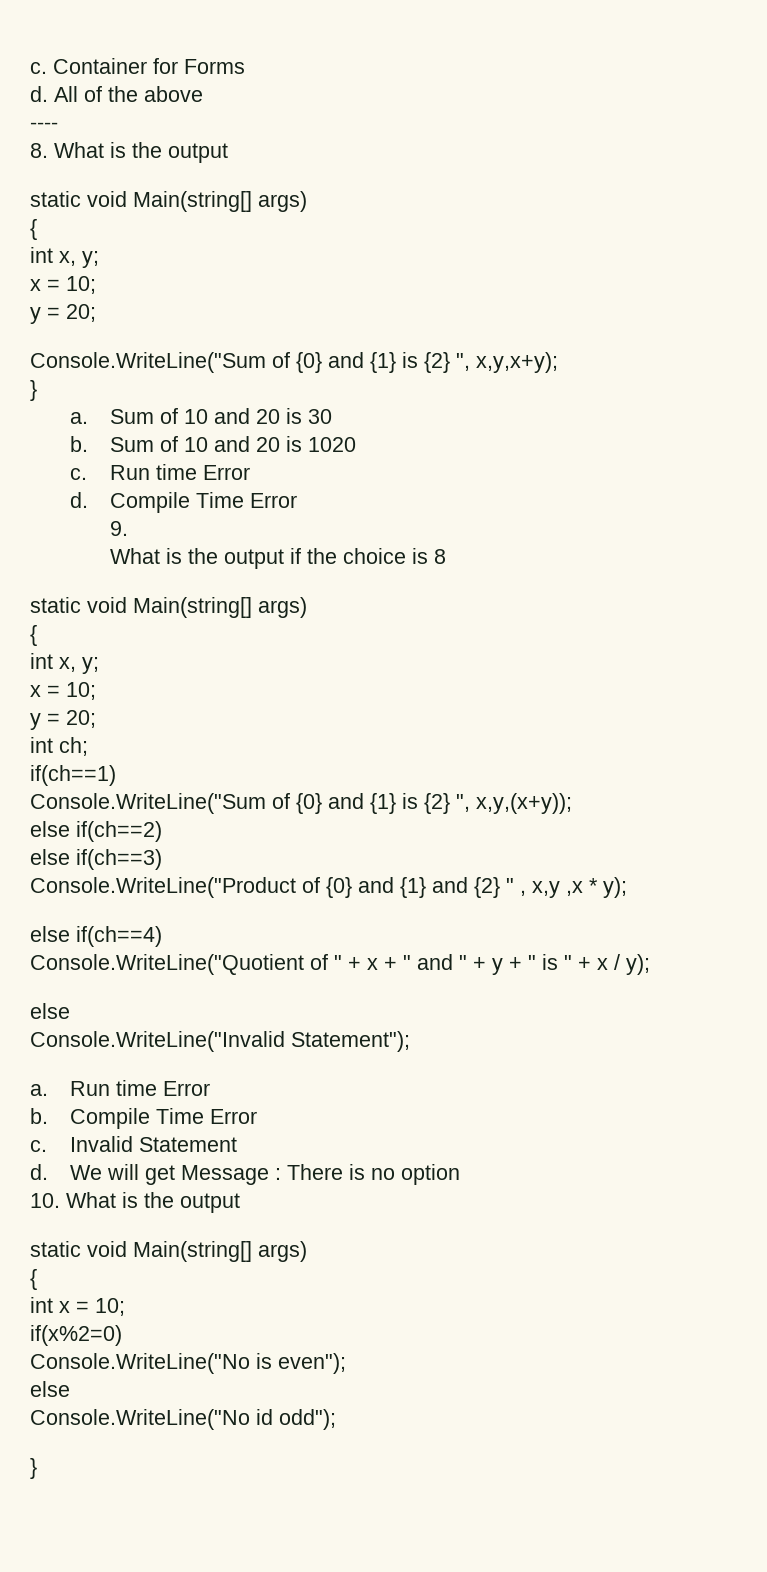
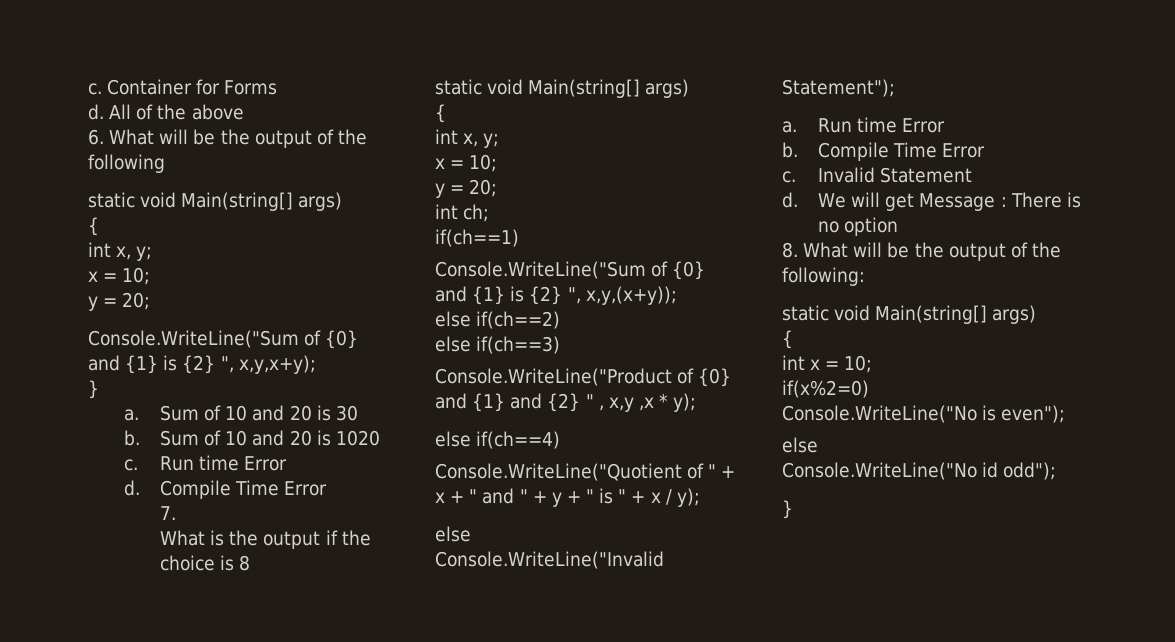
[30,122,58,130] [30,142,228,163] ---- // 8. What is the output -> [88,129,367,148] [88,154,165,173] 6. What will be the output of the following
[109,521,128,536] 9. -> [160,506,177,520] 7.
[30,1192,240,1213] 10. What is the output -> [782,242,1061,261] [782,267,865,286] 8. What will be the output of the following:

